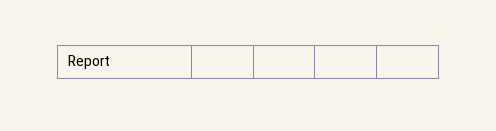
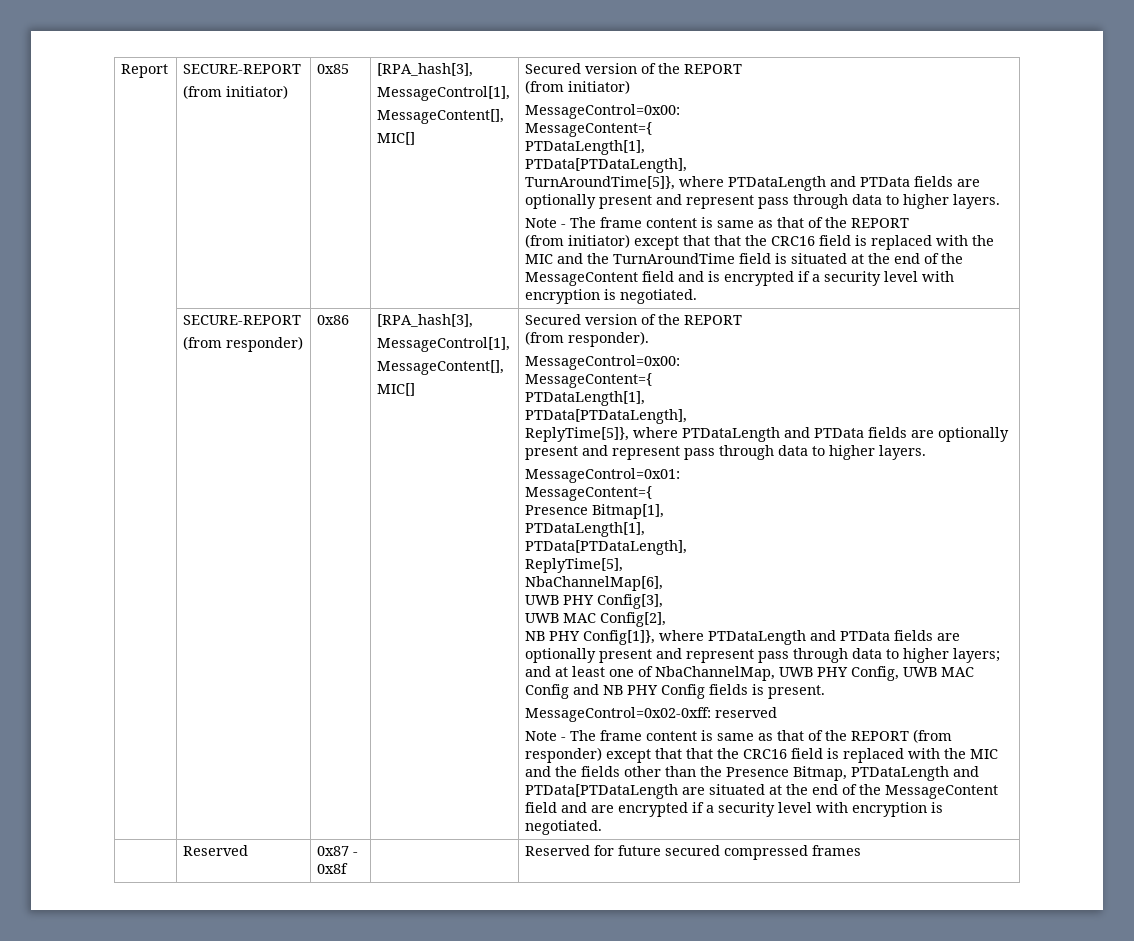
(110, 62) | | | -> [183,64,302,74] [183,85,289,99] [317,64,350,74] [377,63,474,77] [377,86,511,101] [377,109,505,124] [377,132,416,145] [525,63,743,74] [525,80,631,94] [525,104,681,119] [525,122,653,137] [525,140,646,155] [525,158,688,173] [525,176,981,191] [525,194,1001,209] [525,217,910,228] [525,234,995,250] [525,253,964,264] [525,271,955,286] [525,289,698,304] [183,315,302,325] [183,336,304,352] [317,315,350,325] [377,314,474,328] [377,337,511,352] [377,360,505,375] [377,383,416,396] [525,314,743,325] [525,331,650,347] [525,355,681,370] [525,373,653,388] [525,391,646,406] [525,409,688,424] [525,427,1010,442] [525,445,927,460] [525,468,681,483] [525,486,653,501] [525,504,665,519] [525,522,646,537] [525,540,688,555] [525,558,624,573] [525,576,664,591] [525,594,664,609] [525,612,667,627] [525,630,961,645] [525,648,1001,663] [525,666,975,681] [525,684,826,699] [525,707,778,722] [525,729,953,743] [525,747,999,763] [525,766,980,781] [525,784,999,799] [525,802,944,817] [525,820,603,835] [183,845,249,856] [317,846,359,856] [317,863,349,874] [525,845,862,860] SECURE-REPORT // (from initiator) | 0x85 | [RPA_hash[3], // MessageControl[1], // MessageContent[], // MIC[] | Secured version of the REPORT // (from initiator) // MessageControl=0x00: // MessageContent={ // PTDataLength[1], // PTData[PTDataLength], // TurnAroundTime[5]}, where PTDataLength and PTData fields are optionally present and represent pass through data to higher layers. // Note - The frame content is same as that of the REPORT // (from initiator) except that that the CRC16 field is replaced with the MIC and the TurnAroundTime field is situated at the end of the MessageContent field and is encrypted if a security level with encryption is negotiated. // | SECURE-REPORT // (from responder) | 0x86 | [RPA_hash[3], // MessageControl[1], // MessageContent[], // MIC[] | Secured version of the REPORT // (from responder). // MessageControl=0x00: // MessageContent={ // PTDataLength[1], // PTData[PTDataLength], // ReplyTime[5]}, where PTDataLength and PTData fields are optionally present and represent pass through data to higher layers. // MessageControl=0x01: // MessageContent={ // Presence Bitmap[1], // PTDataLength[1], // PTData[PTDataLength], // ReplyTime[5], // NbaChannelMap[6], // UWB PHY Config[3], // UWB MAC Config[2], // NB PHY Config[1]}, where PTDataLength and PTData fields are optionally present and represent pass through data to higher layers; and at least one of NbaChannelMap, UWB PHY Config, UWB MAC Config and NB PHY Config fields is present. // MessageControl=0x02-0xff: reserved // Note - The frame content is same as that of the REPORT (from responder) except that that the CRC16 field is replaced with the MIC and the fields other than the Presence Bitmap, PTDataLength and PTData[PTDataLength are situated at the end of the MessageContent field and are encrypted if a security level with encryption is negotiated. // | Reserved | 0x87 - 0x8f | | Reserved for future secured compressed frames

